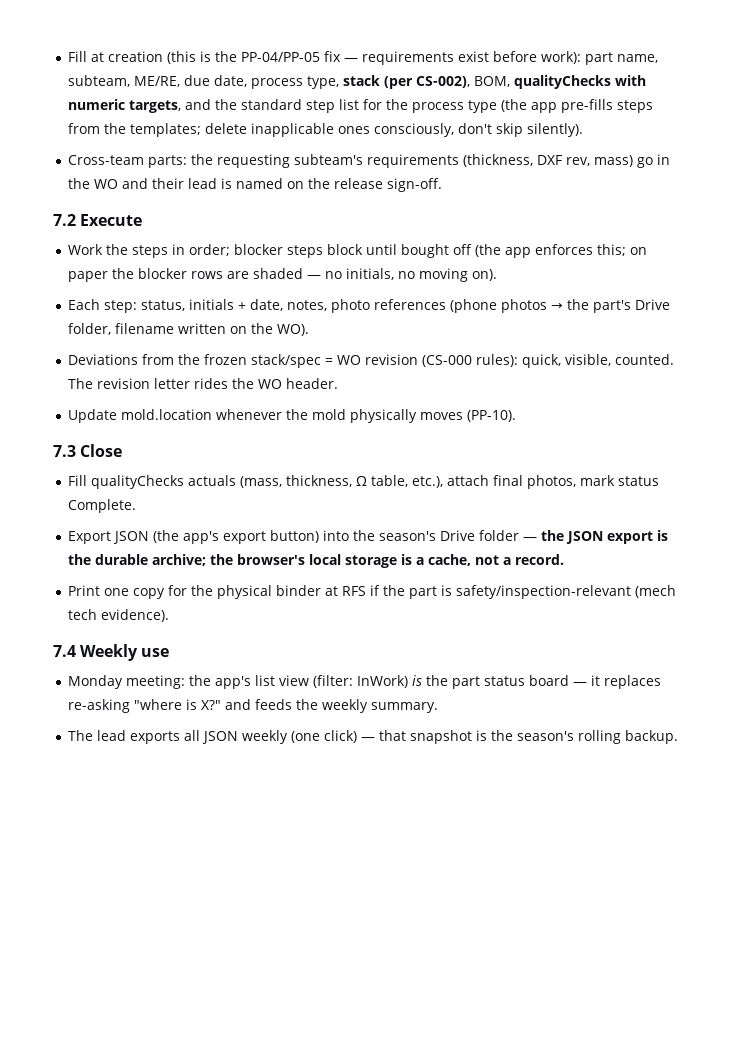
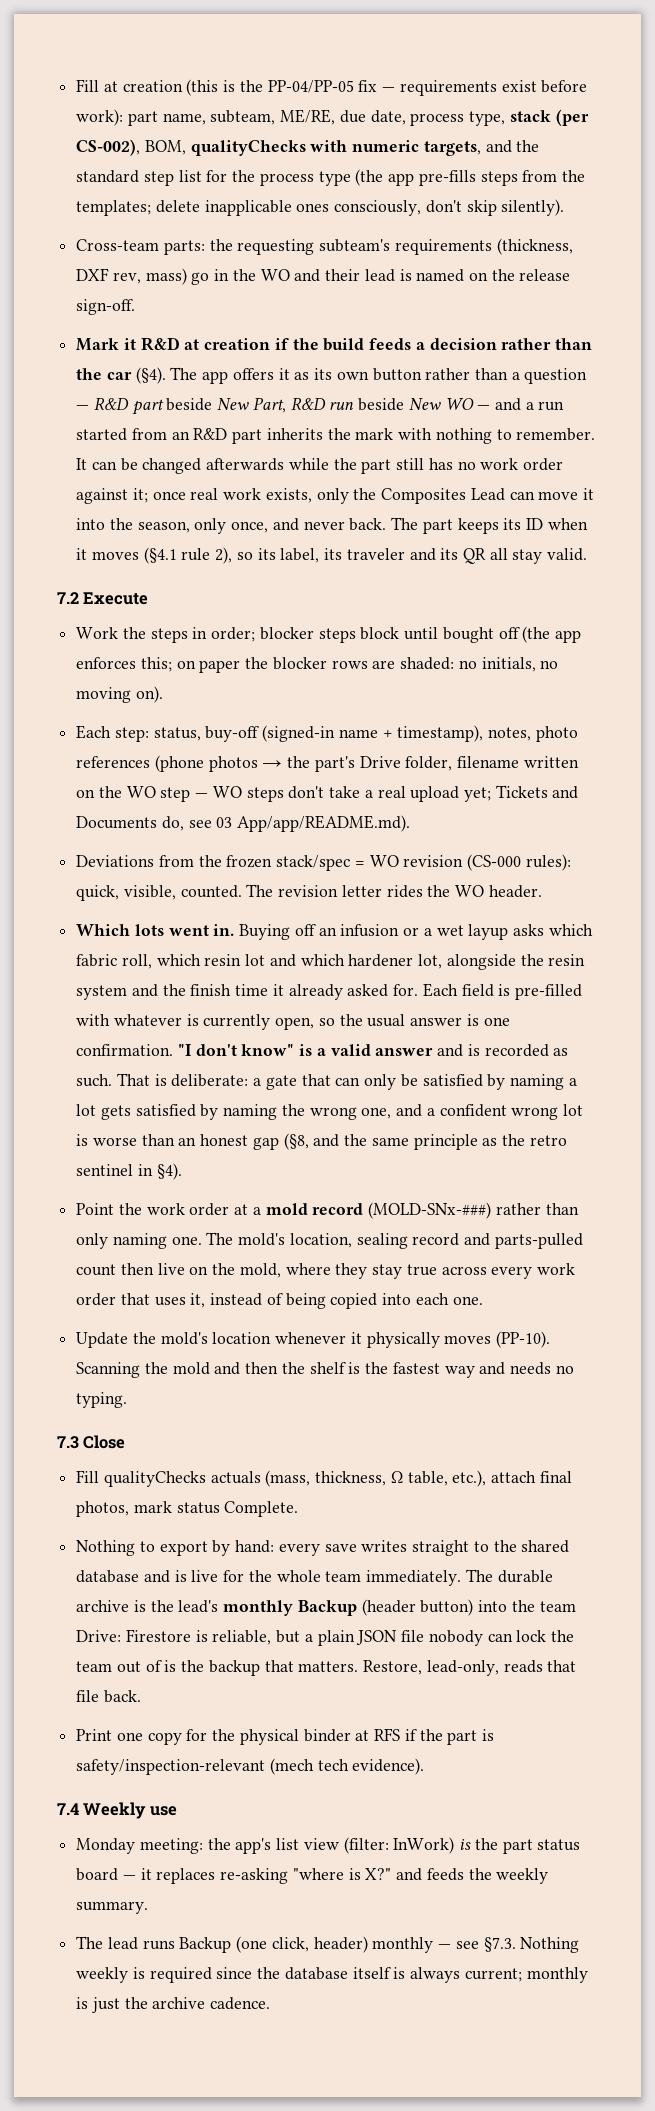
(443, 185) none -> [76,337,592,351] [76,367,588,384] [76,397,565,415] [76,428,596,444] [76,458,563,474] [76,488,594,504] [76,517,588,534] [76,547,588,564] // Mark it R&D at creation if the build feeds a decision rather than the car (§4). The app offers it as its own button rather than a question — R&D part beside New Part, R&D run beside New WO — and a run started from an R&D part inherits the mark with nothing to remember. It can be changed afterwards while the part still has no work order against it; once real work exists, only the Composites Lead can move it into the season, only once, and never back. The part keeps its ID when it moves (§4.1 rule 2), so its label, its traveler and its QR all stay valid.
[253,268,322,279] shaded — -> [400,657,455,670] shaded:
[189,299,284,311] initials + date, -> [205,725,484,742] buy-off (signed-in name + timestamp),
[277,324,310,336] WO). -> [126,785,579,802] [76,815,411,832] WO step — WO steps don't take a real upload yet; Tickets and Documents do, see 03 App/app/README.md).
[68,409,517,423] Update mold.location whenever the mold physically moves (PP-10). -> [76,924,593,940] [76,954,586,970] [76,983,582,1000] [76,1014,510,1030] [76,1044,569,1057] [76,1073,577,1090] [76,1104,583,1120] [76,1133,567,1150] [76,1163,182,1180] [76,1202,579,1219] [76,1232,583,1249] [76,1263,575,1279] [76,1293,483,1309] [76,1331,551,1348] [76,1362,574,1378] [76,1392,128,1408] Which lots went in. Buying off an infusion or a wet layup asks which fabric roll, which resin lot and which hardener lot, alongside the resin system and the finish time it already asked for. Each field is pre-filled with whatever is currently open, so the usual answer is one confirmation. "I don't know" is a valid answer and is recorded as such. That is deliberate: a gate that can only be satisfied by naming a lot gets satisfied by naming the wrong one, and a confident wrong lot is worse than an honest gap (§8, and the same principle as the retro sentinel in §4). // Point the work order at a mold record (MOLD-SNx-###) rather than only naming one. The mold's location, sealing record and parts-pulled count then live on the mold, where they stay true across every work order that uses it, instead of being copied into each one. // Update the mold's location whenever it physically moves (PP-10). Scanning the mold and then the shelf is the fastest way and needs no typing.
[68,530,669,544] [68,554,565,568] Export JSON (the app's export button) into the season's Drive folder — the JSON export is the durable archive; the browser's local storage is a cache, not a record. -> [76,1540,570,1556] [76,1569,553,1586] [76,1599,576,1616] [76,1629,574,1646] [76,1660,577,1676] [76,1690,141,1703] Nothing to export by hand: every save writes straight to the shared database and is live for the whole team immediately. The durable archive is the lead's monthly Backup (header button) into the team Drive: Firestore is reliable, but a plain JSON file nobody can lock the team out of is the backup that matters. Restore, lead-only, reads that file back.
[130,730,679,744] exports all JSON weekly (one click) — that snapshot is the season's rolling backup. -> [142,1936,580,1953] [76,1967,588,1983] [76,1997,271,2013] runs Backup (one click, header) monthly — see §7.3. Nothing weekly is required since the database itself is always current; monthly is just the archive cadence.

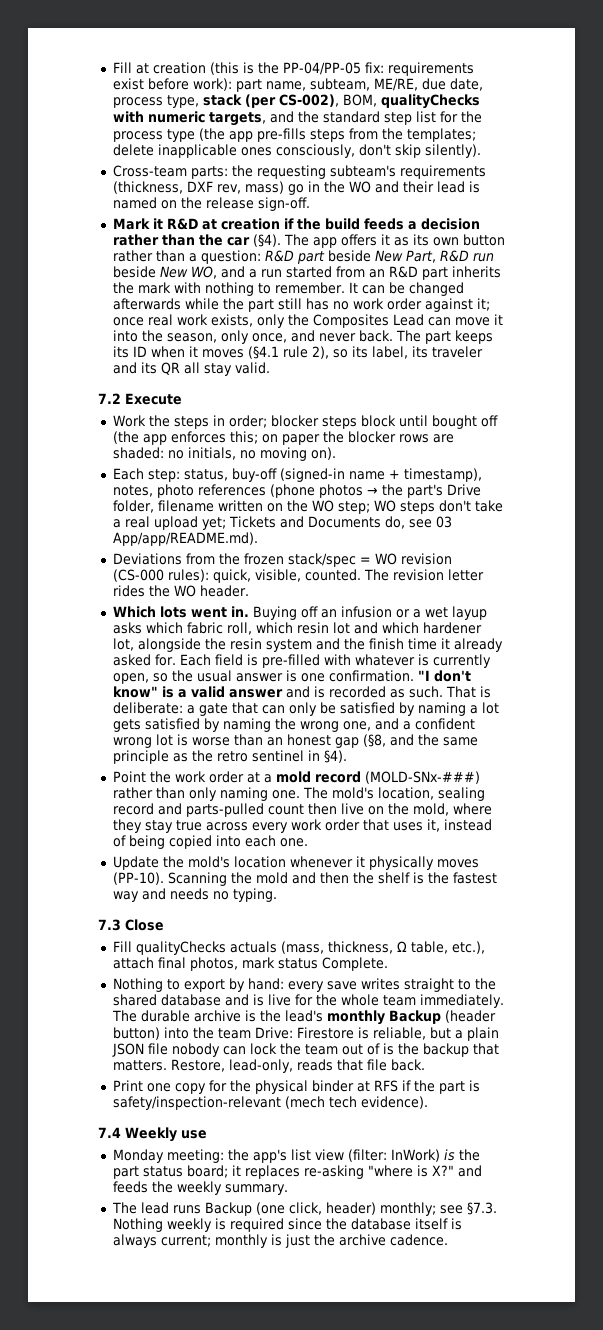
[358,80,396,92] fix — -> [364,62,384,73] fix:
[524,368,588,384] [76,405,90,410] question — -> [200,250,261,264] question:
[444,398,491,410] WO — -> [190,266,217,279] WO,
[160,787,209,802] step — -> [337,501,370,514] step;
[76,1868,136,1881] board — -> [186,1165,228,1178] board;
[372,1937,452,1953] monthly — -> [379,1202,436,1216] monthly;

